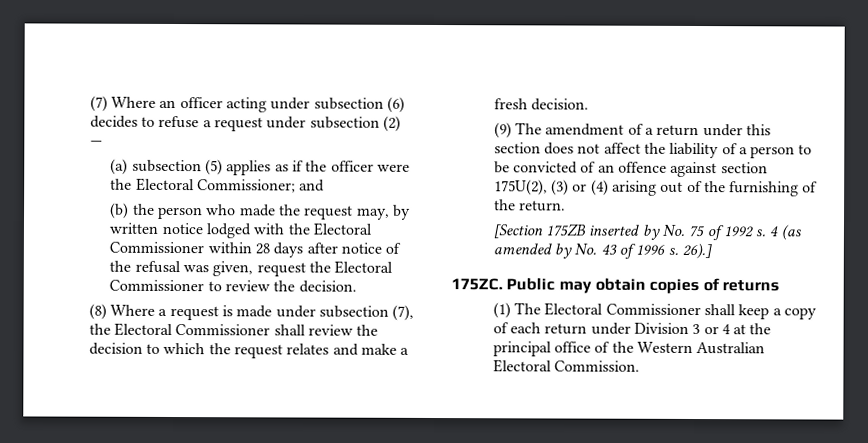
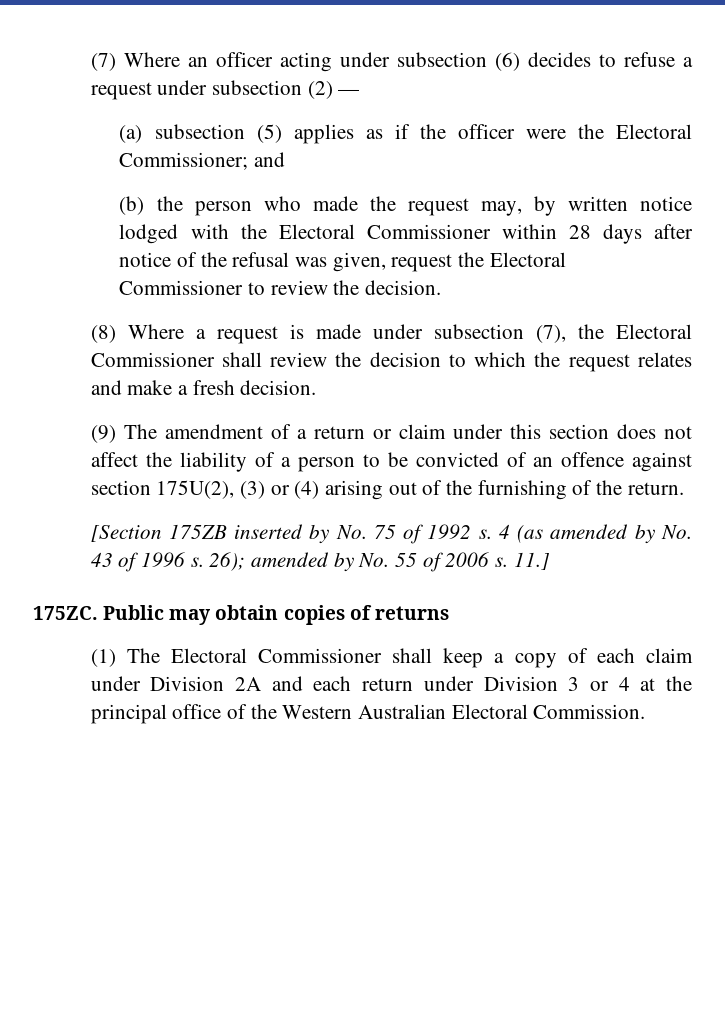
(700, 130) none -> [372,424,446,439] or claim
[681,242,712,260] 26).] -> [209,552,550,572] 26); amended by No. 55 of 2006 s. 11.]
(541, 328) none -> [645,648,693,663] [90,676,352,691] claim under Division 2A and each

